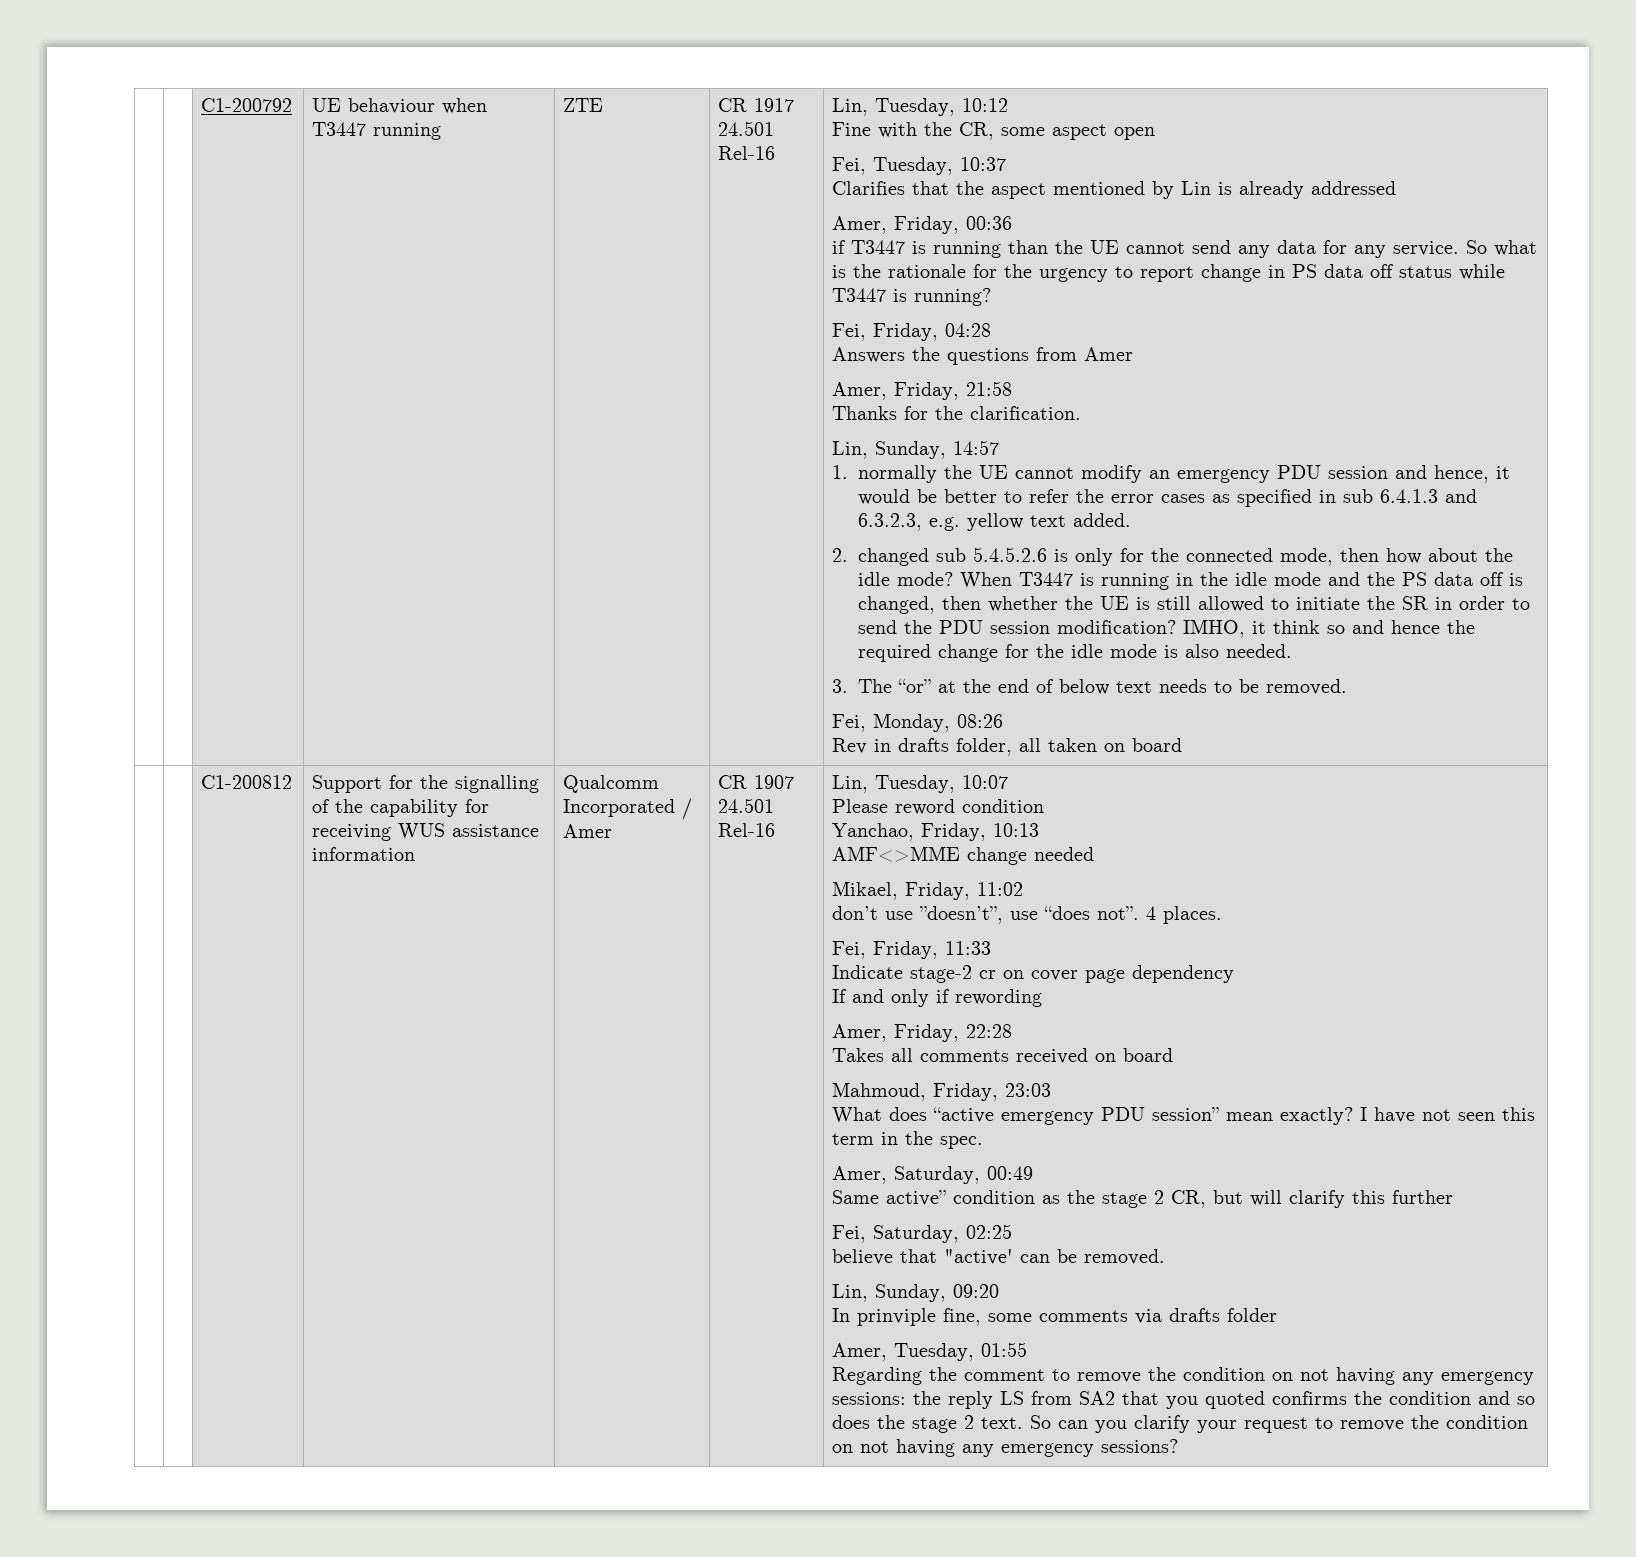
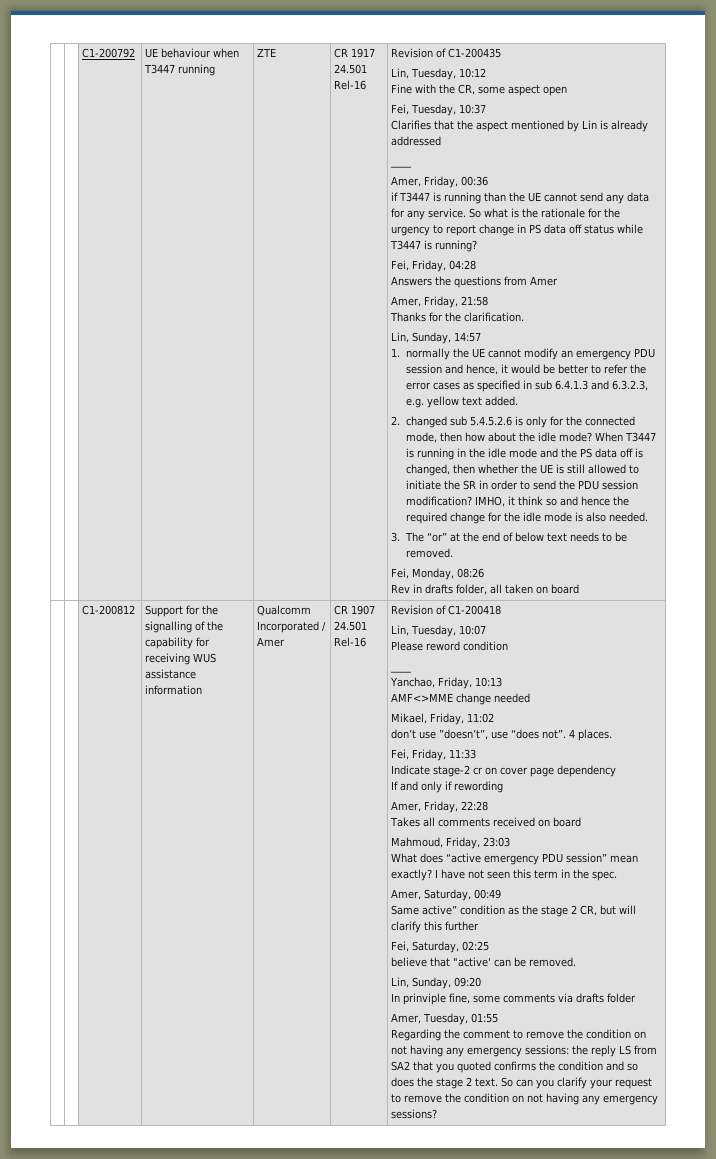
(776, 153) none -> [391,48,502,58] Revision of C1-200435 //
(1397, 188) none -> [390,165,413,168] // ____
(776, 830) none -> [391,605,502,615] Revision of C1-200418 //
(1045, 806) none -> [390,670,413,673] // ____

